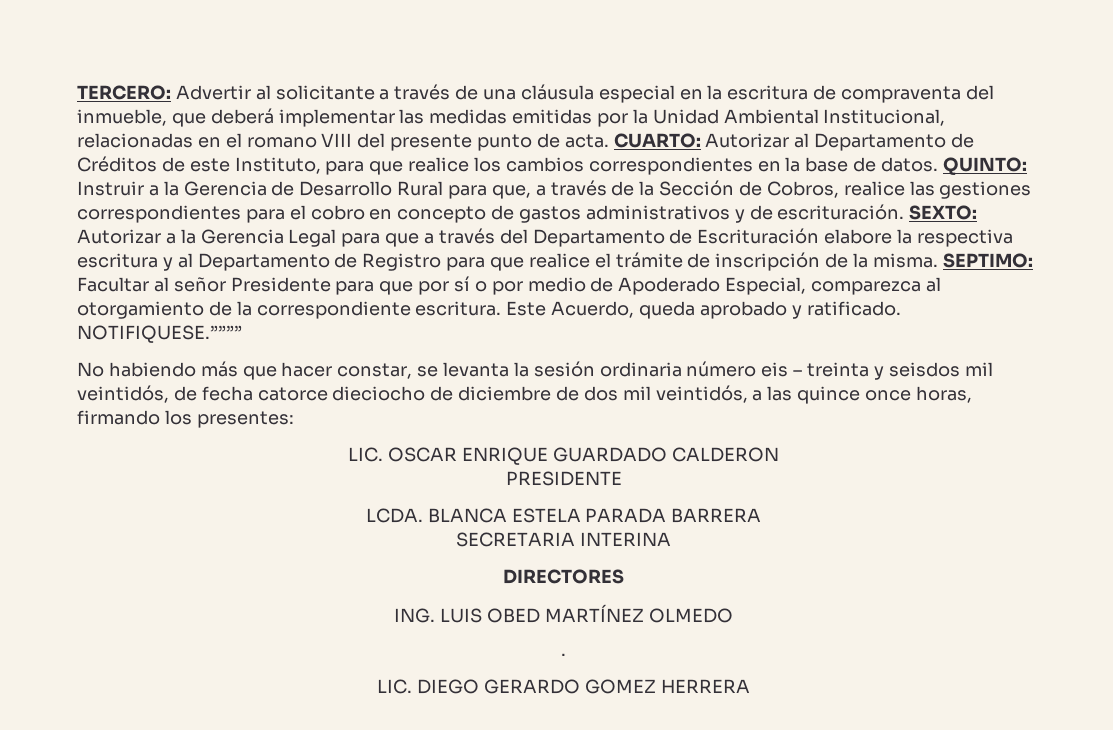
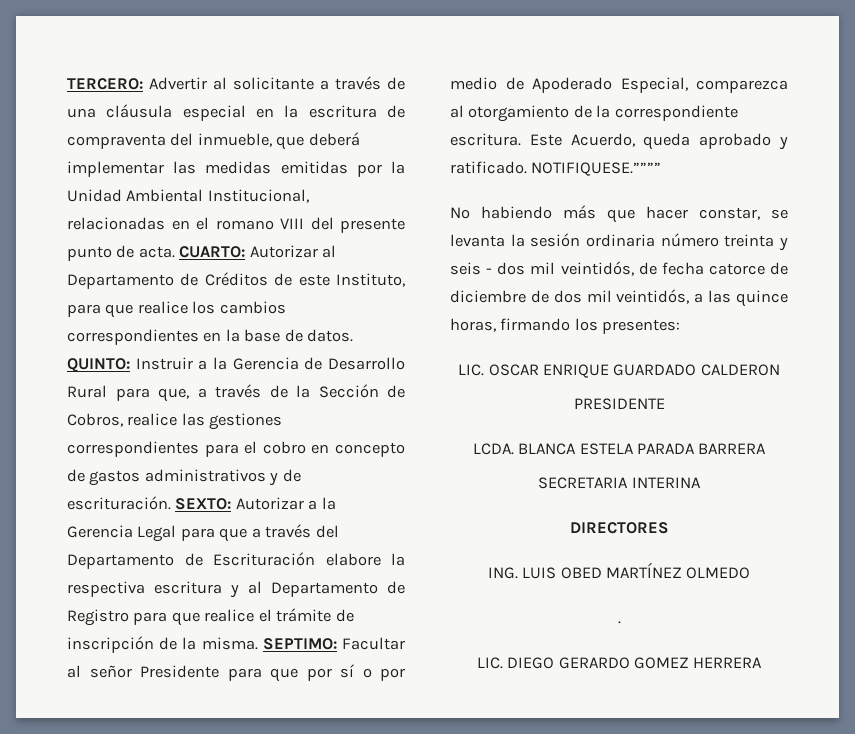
[761,362,960,380] eis – treinta y seisdos -> [724,234,788,251] [450,262,526,275] treinta y seis - dos
[332,386,426,401] dieciocho -> (765, 269) none
[865,390,912,401] once -> (788, 298) none

